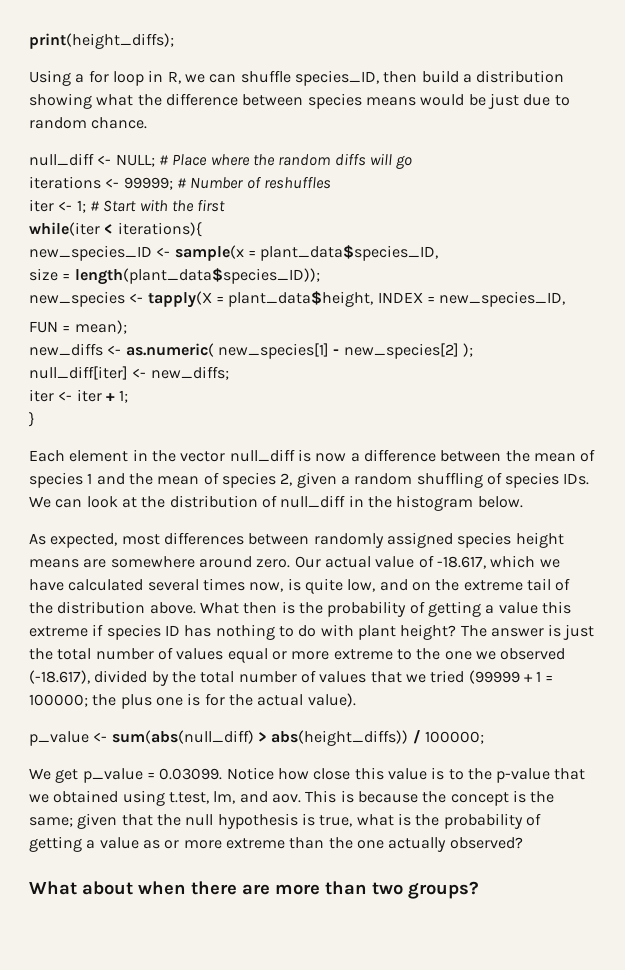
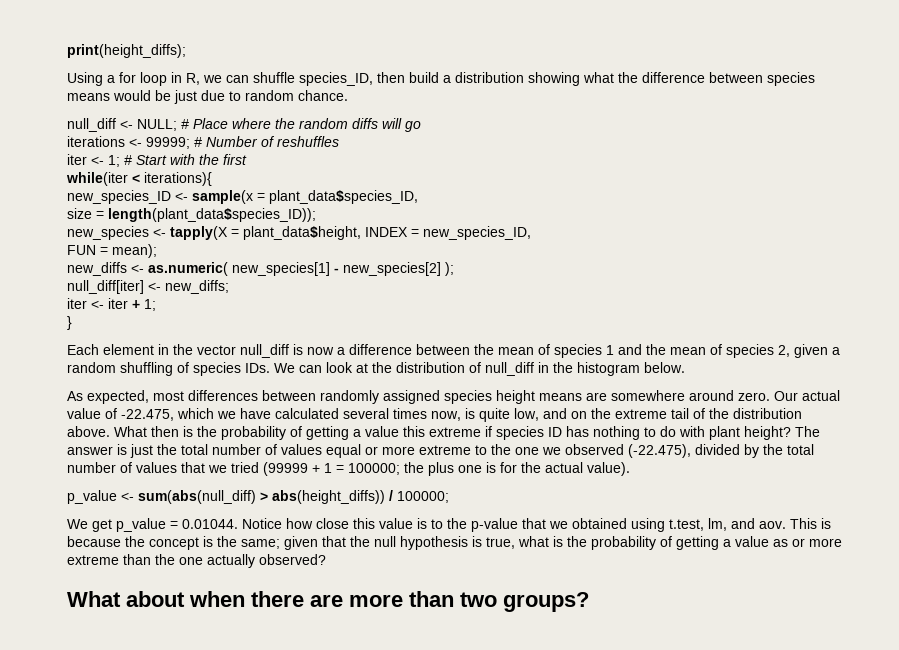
[436,556,486,569] -18.617, -> [121,409,174,421] -22.475,
[29,670,90,684] (-18.617), -> [628,444,691,458] (-22.475),
[159,768,223,780] 0.03099. -> [182,519,238,529] 0.01044.

